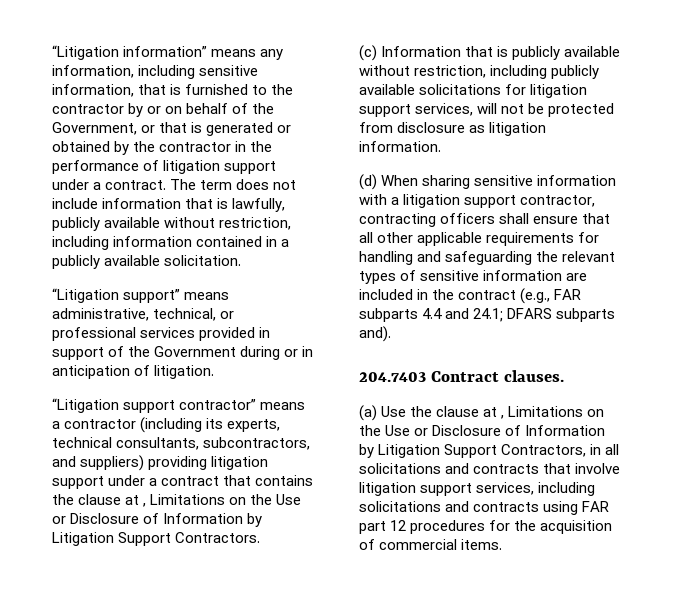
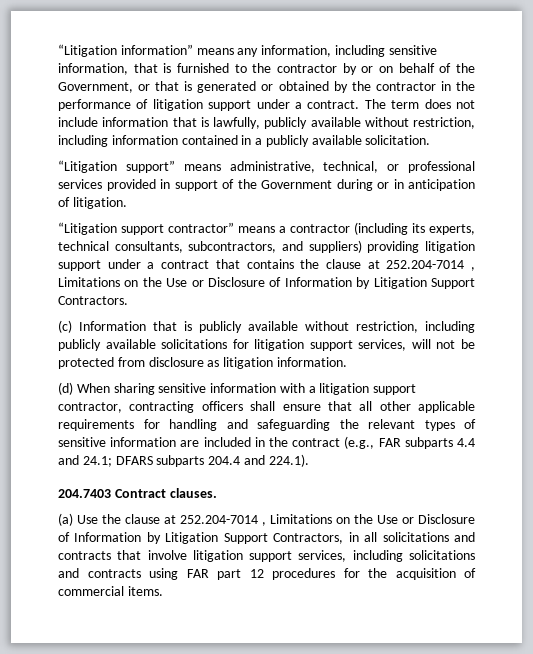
(140, 500) none -> [386,260,465,269] 252.204-7014
[359,326,391,342] and). -> [208,454,309,467] 204.4 and 224.1).
(498, 412) none -> [180,515,258,524] 252.204-7014

